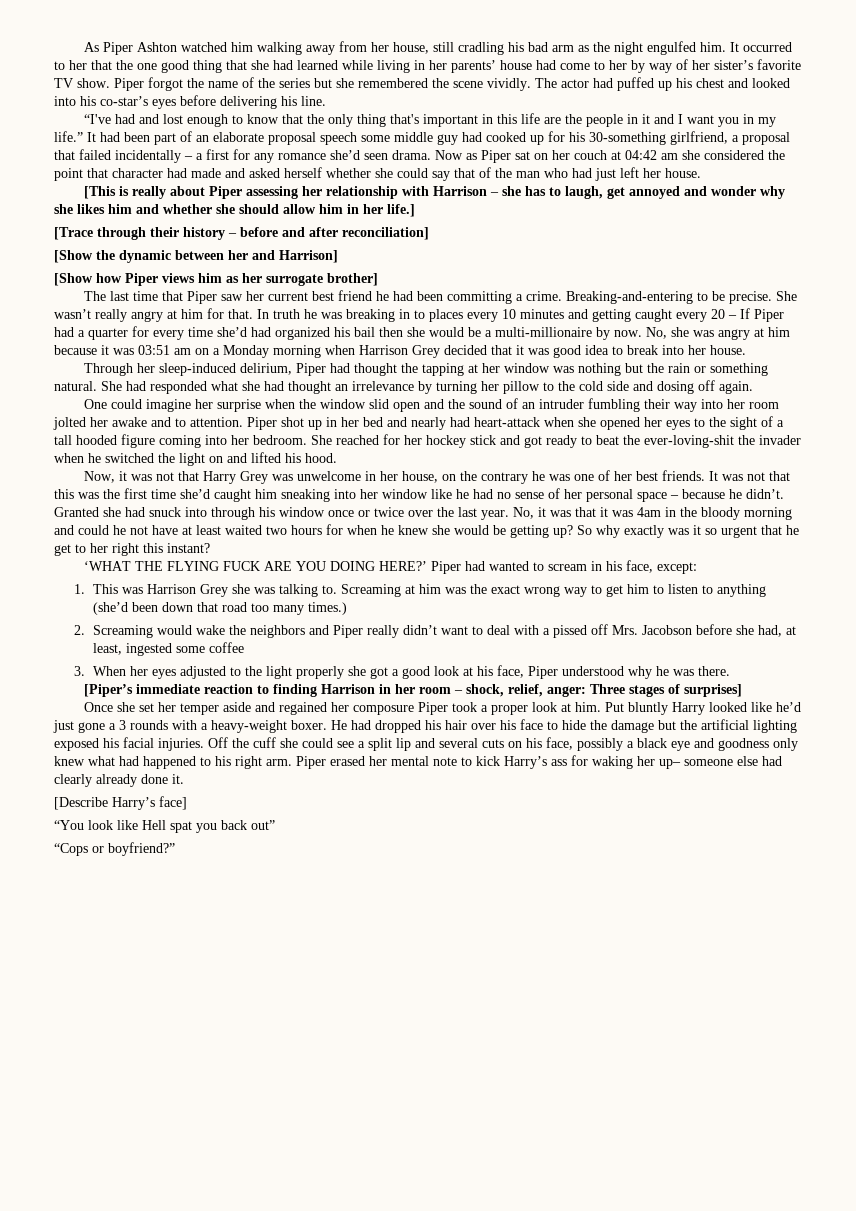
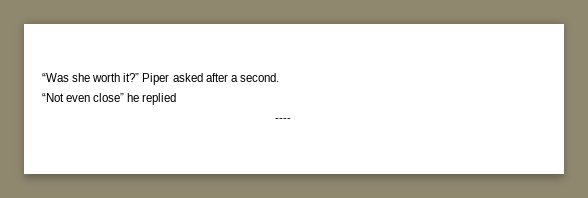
[83,41,792,55] [54,59,801,73] [54,77,790,91] [54,95,326,109] [83,113,776,127] [54,131,790,145] [54,149,785,163] [54,167,701,181] [83,186,785,199] [54,204,415,217] [54,227,429,240] [54,250,338,263] [54,273,378,286] [83,290,797,304] [54,308,784,322] [54,326,790,340] [54,345,746,358] [83,363,768,376] [54,380,753,394] [83,398,779,412] [53,416,784,430] [54,434,801,448] [54,452,337,466] [83,470,790,484] [54,488,784,502] [54,507,792,520] [54,524,799,538] [54,543,210,556] [83,560,697,574] [73,584,767,597] [93,602,348,615] [73,624,797,638] [93,642,245,656] [73,665,731,679] [83,684,742,697] [83,702,801,715] [53,719,797,733] [54,737,798,751] [54,755,782,769] [54,774,184,787] [54,796,187,810] [54,820,275,833] [54,842,175,856] As Piper Ashton watched him walking away from her house, still cradling his bad arm as the night engulfed him. It occurred to her that the one good thing that she had learned while living in her parents’ house had come to her by way of her sister’s favorite TV show. Piper forgot the name of the series but she remembered the scene vividly. The actor had puffed up his chest and looked into his co-star’s eyes before delivering his line. // “I've had and lost enough to know that the only thing that's important in this life are the people in it and I want you in my life.” It had been part of an elaborate proposal speech some middle guy had cooked up for his 30-something girlfriend, a proposal that failed incidentally – a first for any romance she’d seen drama. Now as Piper sat on her couch at 04:42 am she considered the point that character had made and asked herself whether she could say that of the man who had just left her house. // [This is really about Piper assessing her relationship with Harrison – she has to laugh, get annoyed and wonder why she likes him and whether she should allow him in her life.] // [Trace through their history – before and after reconciliation] // [Show the dynamic between her and Harrison] // [Show how Piper views him as her surrogate brother] // The last time that Piper saw her current best friend he had been committing a crime. Breaking-and-entering to be precise. She wasn’t really angry at him for that. In truth he was breaking in to places every 10 minutes and getting caught every 20 – If Piper had a quarter for every time she’d had organized his bail then she would be a multi-millionaire by now. No, she was angry at him because it was 03:51 am on a Monday morning when Harrison Grey decided that it was good idea to break into her house. // Through her sleep-induced delirium, Piper had thought the tapping at her window was nothing but the rain or something natural. She had responded what she had thought an irrelevance by turning her pillow to the cold side and dosing off again. // One could imagine her surprise when the window slid open and the sound of an intruder fumbling their way into her room jolted her awake and to attention. Piper shot up in her bed and nearly had heart-attack when she opened her eyes to the sight of a tall hooded figure coming into her bedroom. She reached for her hockey stick and got ready to beat the ever-loving-shit the invader when he switched the light on and lifted his hood. // Now, it was not that Harry Grey was unwelcome in her house, on the contrary he was one of her best friends. It was not that this was the first time she’d caught him sneaking into her window like he had no sense of her personal space – because he didn’t. Granted she had snuck into through his window once or twice over the last year. No, it was that it was 4am in the bloody morning and could he not have at least waited two hours for when he knew she would be getting up? So why exactly was it so urgent that he get to her right this instant? // ‘WHAT THE FLYING FUCK ARE YOU DOING HERE?’ Piper had wanted to scream in his face, except: // 1. This was Harrison Grey she was talking to. Screaming at him was the exact wrong way to get him to listen to anything (she’d been down that road too many times.) // 2. Screaming would wake the neighbors and Piper really didn’t want to deal with a pissed off Mrs. Jacobson before she had, at least, ingested some coffee // 3. When her eyes adjusted to the light properly she got a good look at his face, Piper understood why he was there. // [Piper’s immediate reaction to finding Harrison in her room – shock, relief, anger: Three stages of surprises] // Once she set her temper aside and regained her composure Piper took a proper look at him. Put bluntly Harry looked like he’d just gone a 3 rounds with a heavy-weight boxer. He had dropped his hair over his face to hide the damage but the artificial lighting exposed his facial injuries. Off the cuff she could see a split lip and several cuts on his face, possibly a black eye and goodness only knew what had happened to his right arm. Piper erased her mental note to kick Harry’s ass for waking her up– someone else had clearly already done it. // [Describe Harry’s face] // “You look like Hell spat you back out” // “Cops or boyfriend?” -> [42,73,279,85] [42,93,177,105] [274,118,291,122] “Was she worth it?” Piper asked after a second. // “Not even close” he replied // ----

